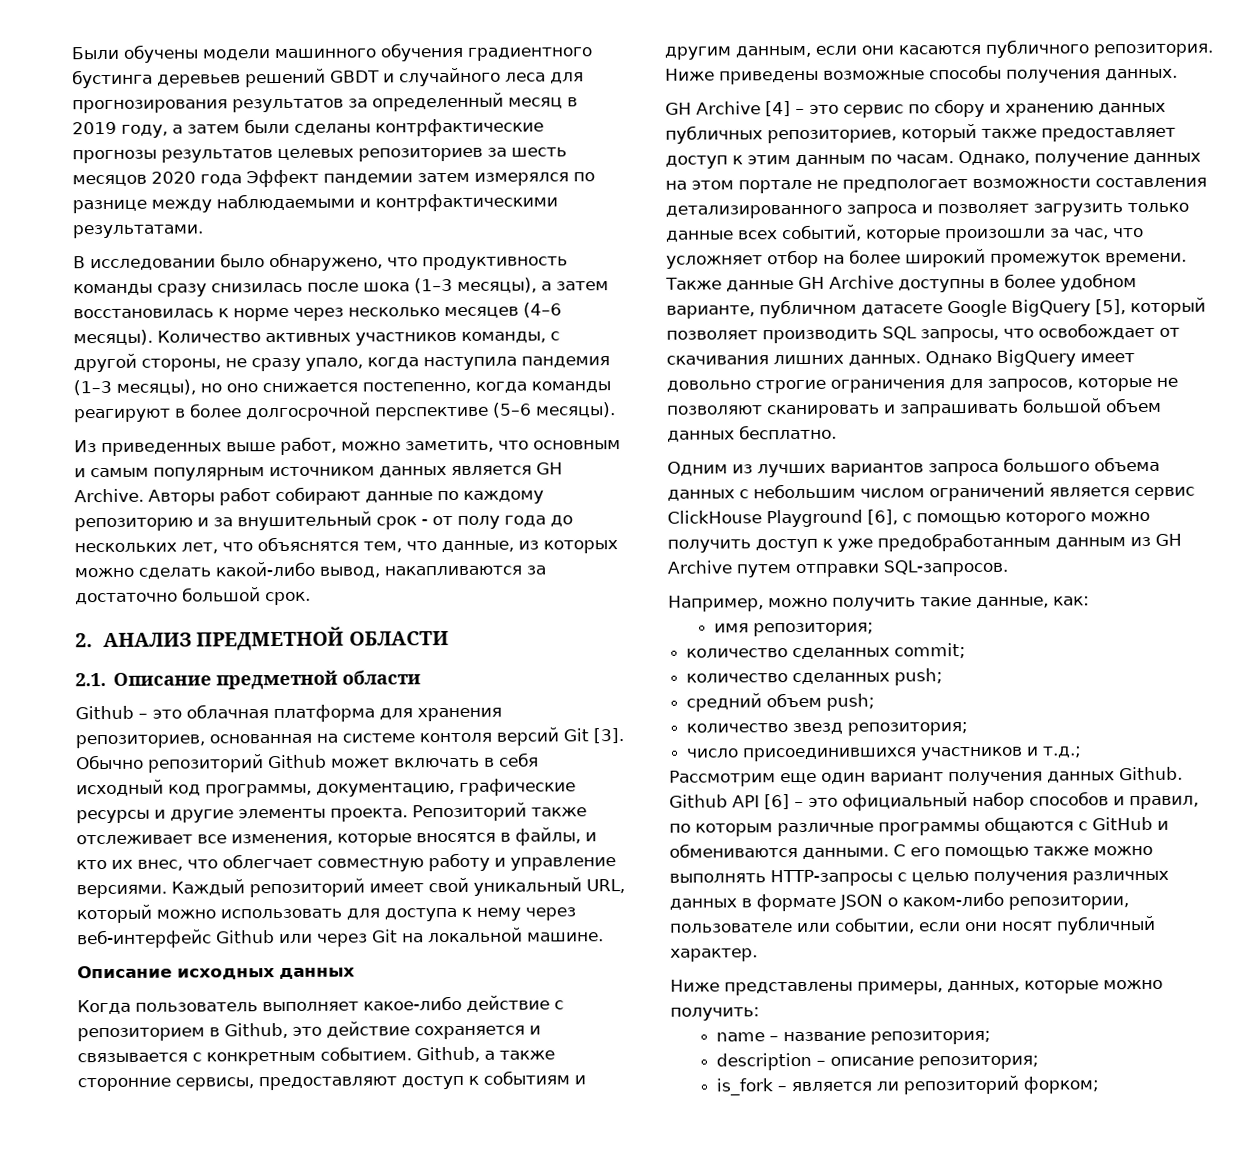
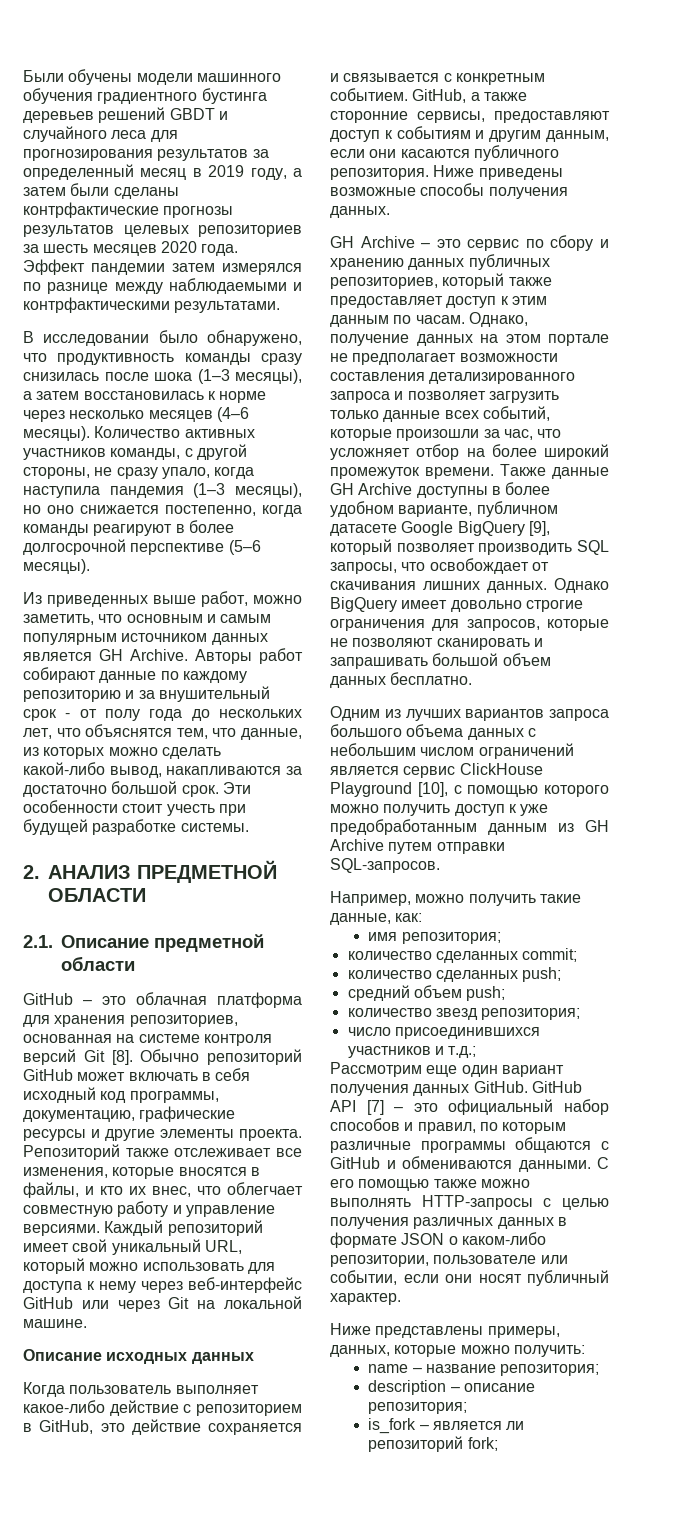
[72,171,242,187] месяцов 2020 года -> [92,241,239,256] месяцев 2020 года.
(311, 598) none -> [222,782,251,794] [23,800,246,816] [23,819,249,835] Эти особенности стоит учесть при будущей разработке системы.
[75,705,134,720] Github -> [23,993,73,1005] GitHub
[419,732,492,743] контоля -> [203,1034,272,1046] контроля
[593,728,624,744] [3]. -> [111,1050,133,1065] [8].
[268,754,327,769] Github -> [23,1069,73,1081] GitHub
[216,930,275,944] Github -> [23,1297,73,1309] GitHub
[224,1022,288,1039] Github, -> [39,1420,94,1434] GitHub,
[416,1046,480,1063] Github, -> [412,89,467,103] GitHub,
[765,101,791,117] [4] -> (415, 242) none
[842,179,968,193] предпологает -> [352,353,457,365] предполагает
[1095,299,1126,315] [5], -> [528,521,550,536] [9],
[867,509,898,525] [6], -> [417,782,448,797] [10],
[1119,766,1183,781] [669,794,790,810] Github. Github API [6] -> [473,1081,582,1093] [330,1100,384,1115] GitHub. GitHub API [7]
[1023,1076,1100,1094] форком; -> [467,1437,498,1451] fork;

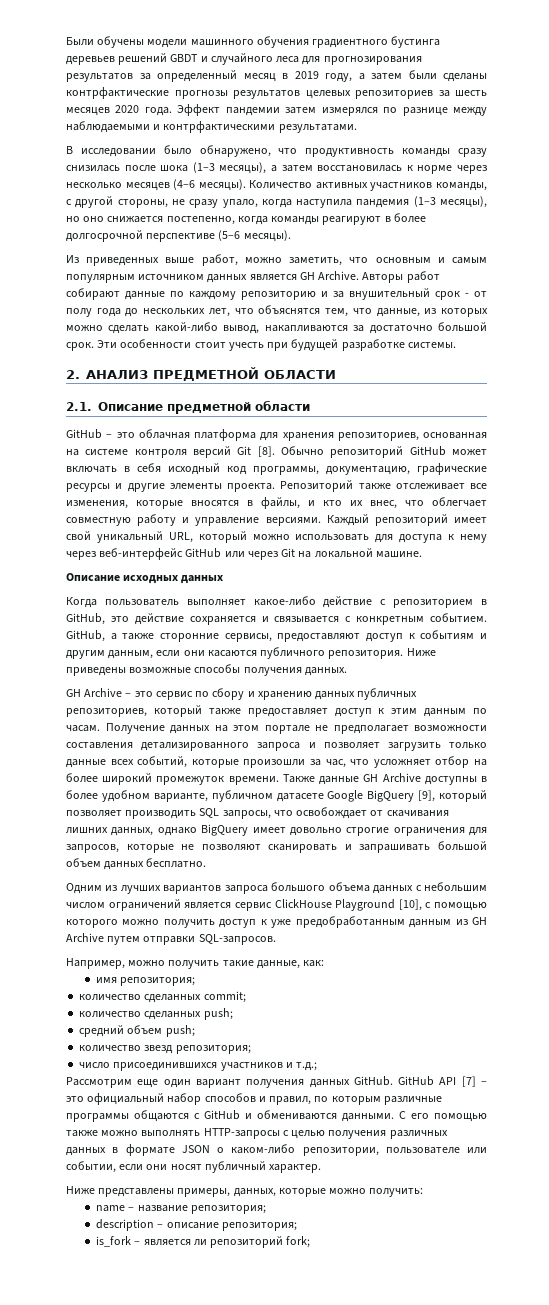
[468,312,528,327] [330,334,409,346] Однако, получение -> [105,723,165,734] Получение
[487,578,609,593] данных. Однако -> [111,827,197,836] данных, однако

